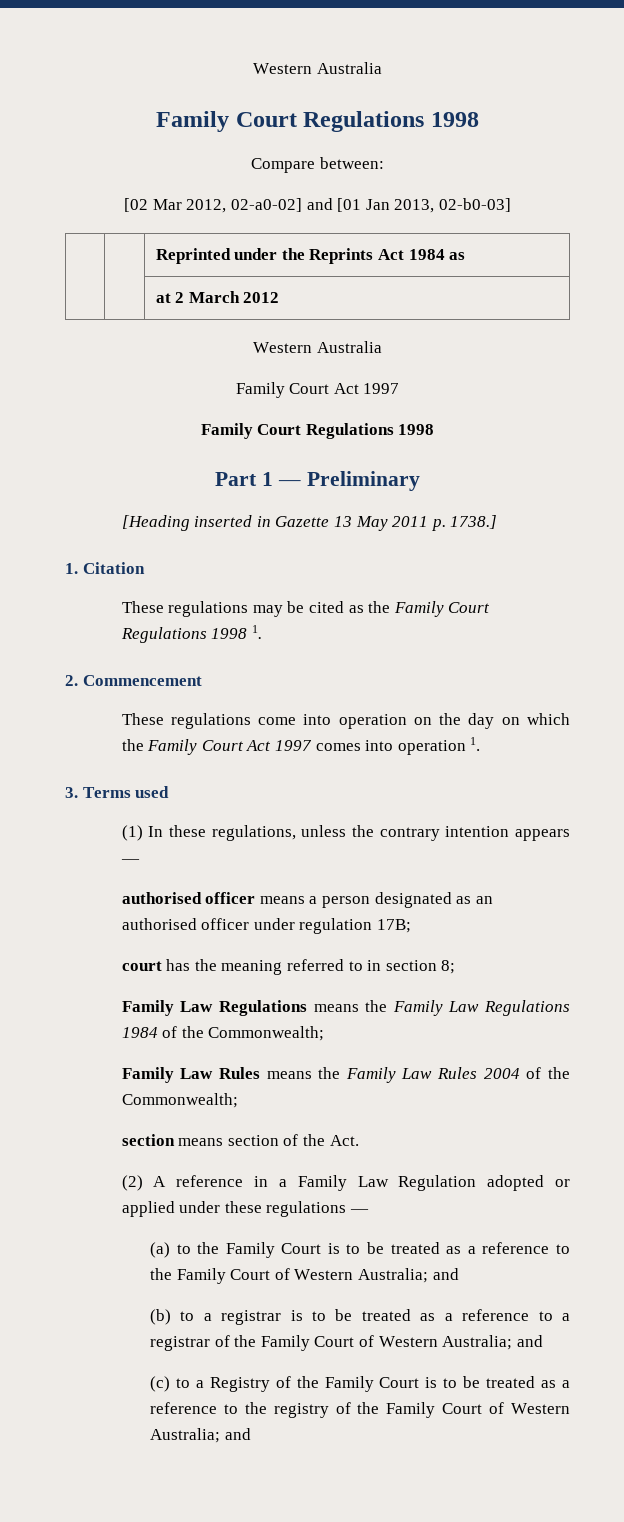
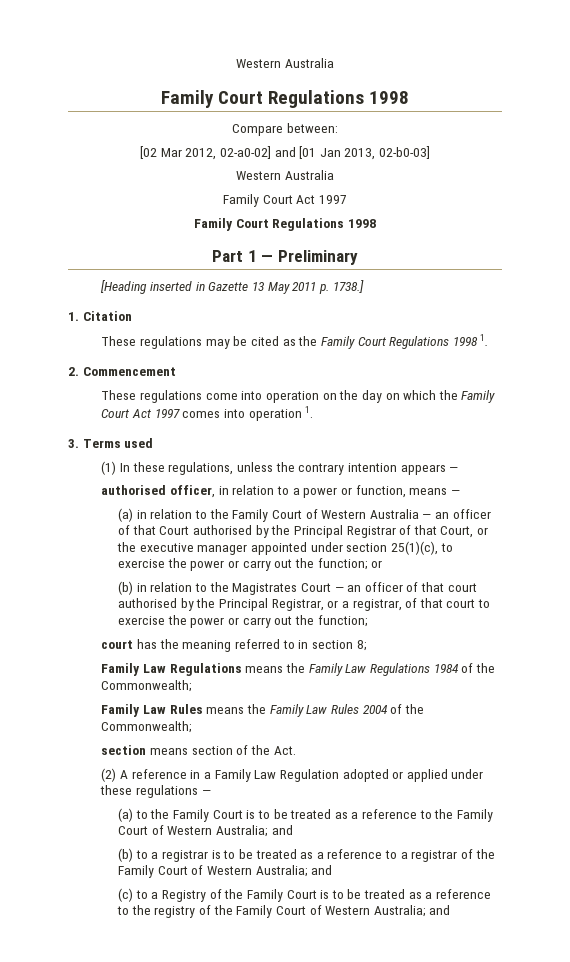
[155,248,466,264] [155,291,280,303] // | | Reprinted under the Reprints Act 1984 as // | | at 2 March 2012 -> (431, 152) none
[205,892,493,908] [121,918,411,934] officer means a person designated as an authorised officer under regulation 17B; -> [169,485,460,498] [118,508,491,522] [118,525,489,538] [117,541,453,555] [118,558,383,571] [118,581,477,595] [118,598,491,611] [118,615,368,628] officer, in relation to a power or function, means — // (a) in relation to the Family Court of Western Australia — an officer of that Court authorised by the Principal Registrar of that Court, or the executive manager appointed under section 25(1)(c), to exercise the power or carry out the function; or // (b) in relation to the Magistrates Court — an officer of that court authorised by the Principal Registrar, or a registrar, of that court to exercise the power or carry out the function;

